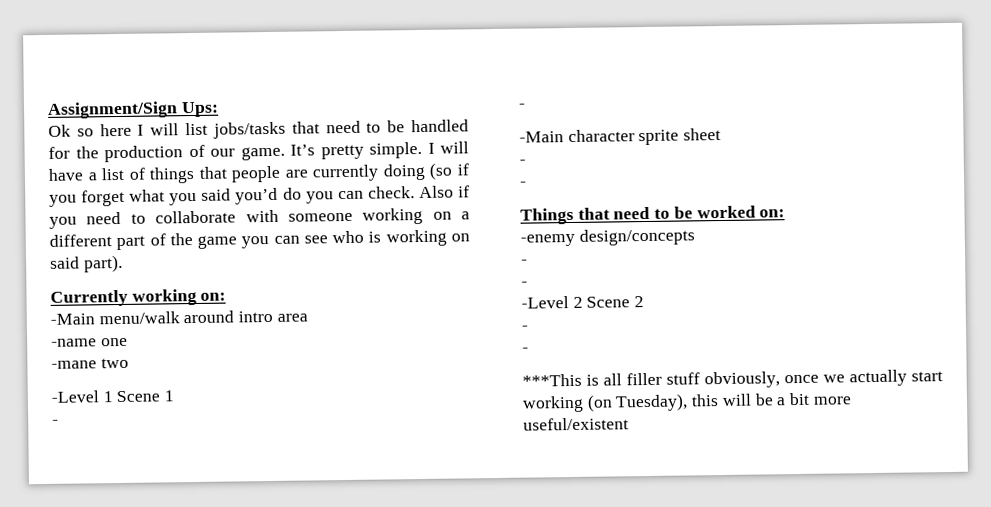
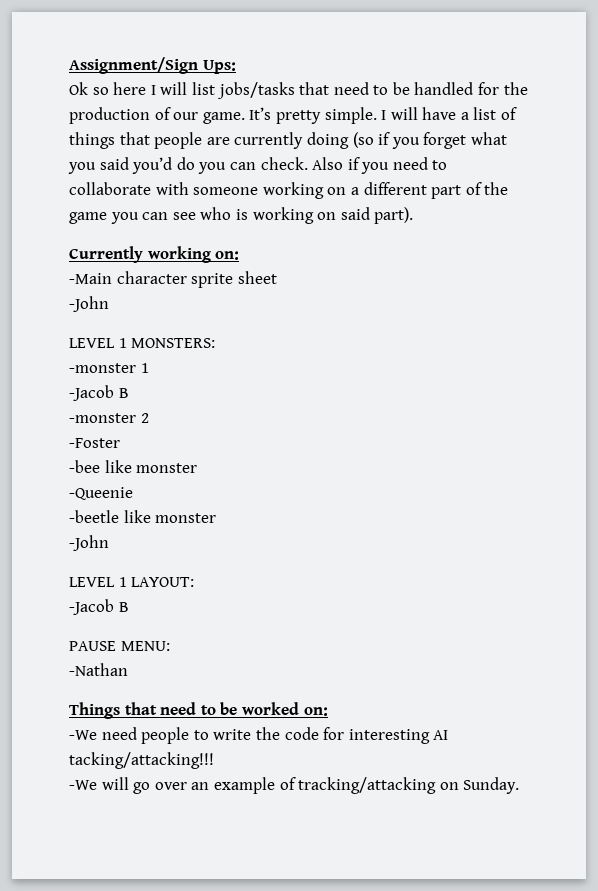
[98,310,308,325] [51,337,128,347] [51,357,129,369] [51,390,175,403] [52,419,59,425] [519,103,526,109] [519,127,722,146] [519,159,526,165] [520,181,527,187] menu/walk around intro area // -name one // -mane two // -Level 1 Scene 1 // - // - // -Main character sprite sheet // - // - -> [116,271,277,288] [69,296,109,312] [69,338,216,348] [69,363,149,373] [69,385,129,401] [69,413,149,423] [69,438,120,448] [69,460,198,473] [69,487,133,500] [69,510,217,523] [69,535,109,551] [69,577,195,587] [69,599,129,615] [69,641,170,651] [69,663,128,676] character sprite sheet // -John // LEVEL 1 MONSTERS: // -monster 1 // -Jacob B // -monster 2 // -Foster // -bee like monster // -Queenie // -beetle like monster // -John // LEVEL 1 LAYOUT: // -Jacob B // PAUSE MENU: // -Nathan
[520,228,695,247] [521,259,528,265] [521,281,528,287] [521,296,645,309] [521,325,529,331] [522,347,529,353] [522,369,943,389] [522,392,852,413] [523,417,629,431] -enemy design/concepts // - // - // -Level 2 Scene 2 // - // - // ***This is all filler stuff obviously, once we actually start working (on Tuesday), this will be a bit more useful/existent -> [69,727,449,744] [69,752,214,769] [69,777,520,794] -We need people to write the code for interesting AI tacking/attacking!!! // -We will go over an example of tracking/attacking on Sunday.

